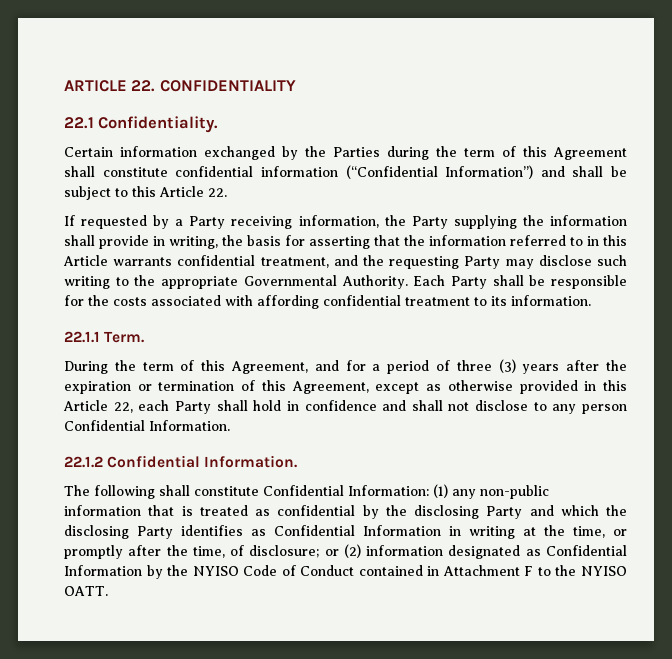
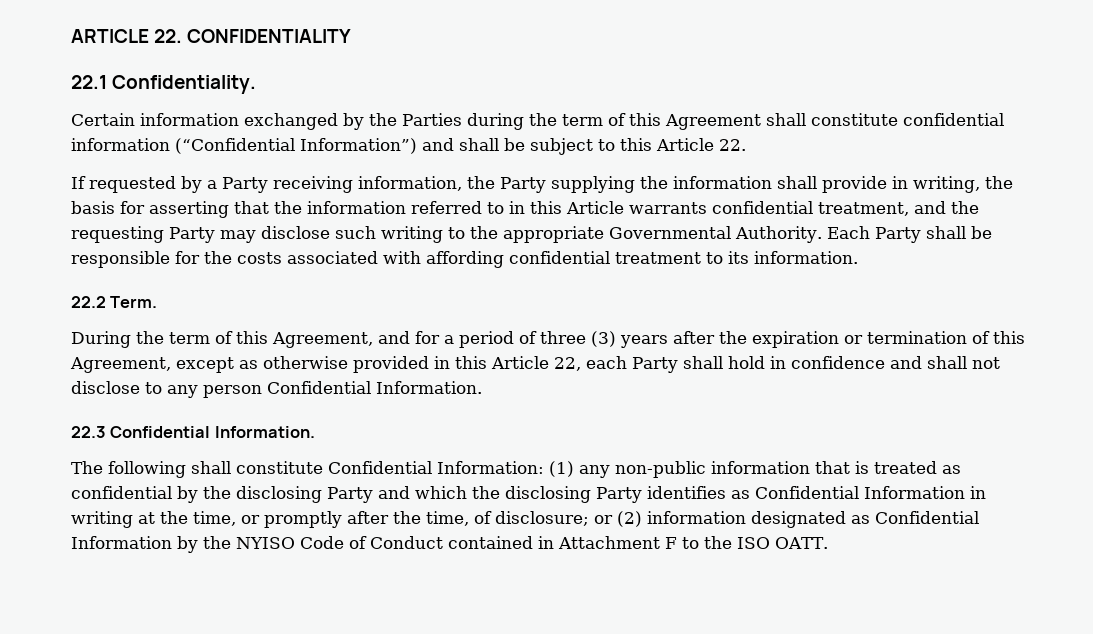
[64,331,100,343] 22.1.1 -> [71,296,106,308] 22.2
[64,456,103,468] 22.1.2 -> [71,426,106,438] 22.3
[581,566,628,576] NYISO -> [737,537,770,549] ISO

